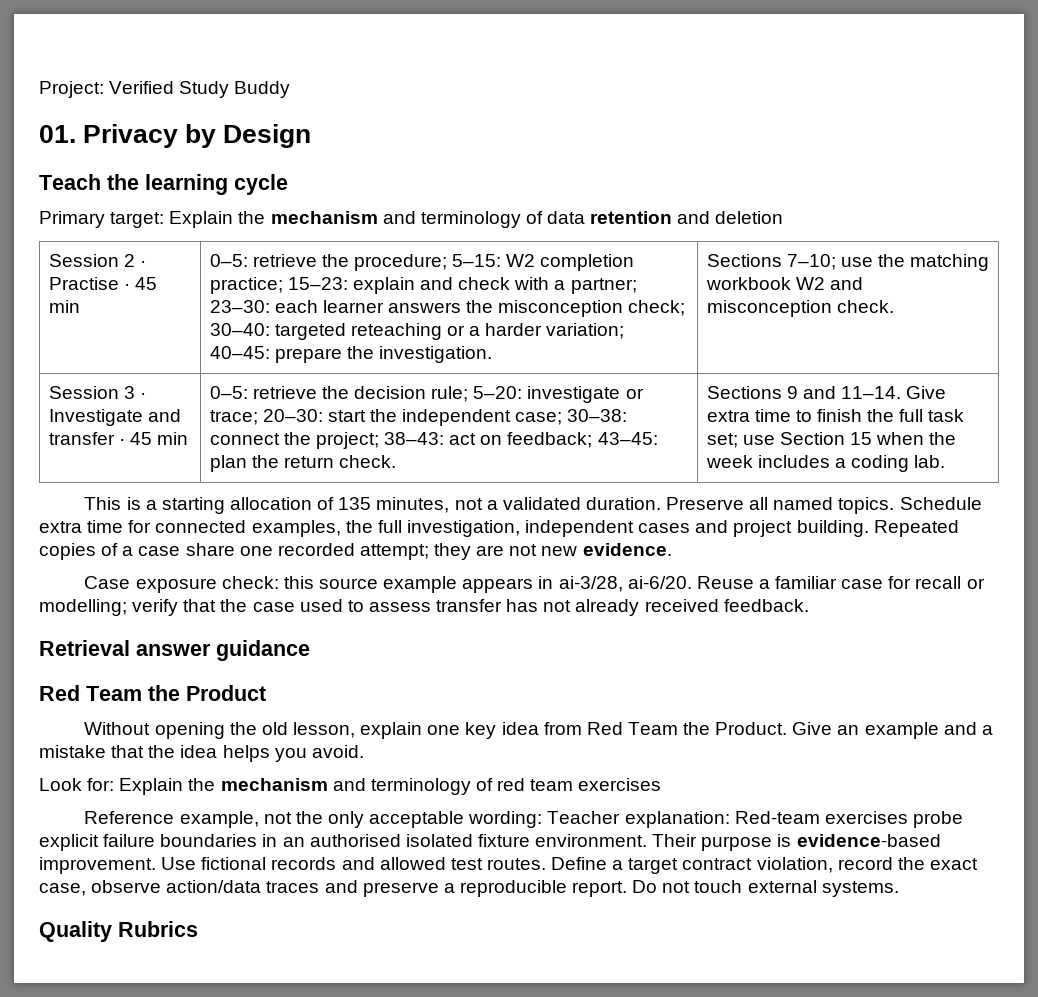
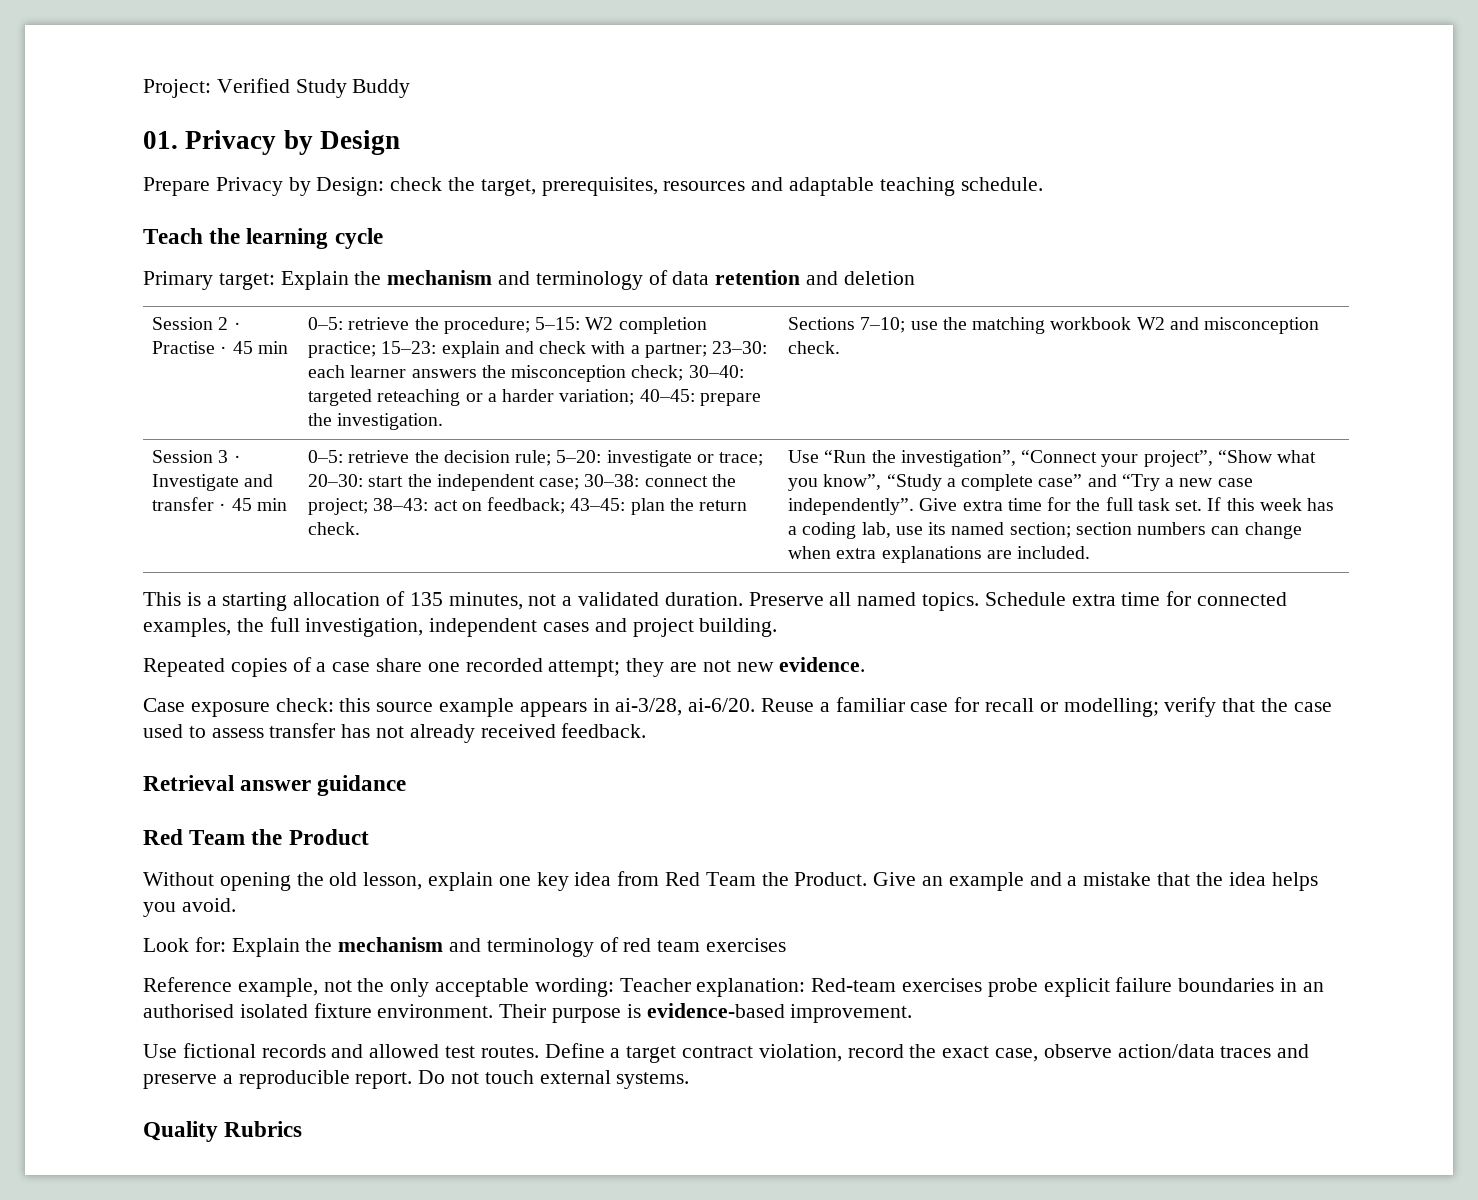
(312, 136) none -> [143,177,1043,196] // Prepare Privacy by Design: check the target, prerequisites, resources and adaptable teaching schedule.
[706,386,902,399] Sections 9 and 11–14. -> [788,450,1317,467] [788,474,1253,491] [788,498,915,515] Use “Run the investigation”, “Connect your project”, “Show what you know”, “Study a complete case” and “Try a new case independently”.
[795,409,863,422] to finish -> [1047,497,1072,511] for
[706,432,957,448] [705,455,946,472] set; use Section 15 when the week includes a coding lab. -> [1175,497,1335,511] [788,522,1302,539] [788,546,1091,563] set. If this week has a coding lab, use its named section; section numbers can change when extra explanations are included.
(869, 528) none -> (778, 627) //
(156, 865) none -> (913, 1013) //

